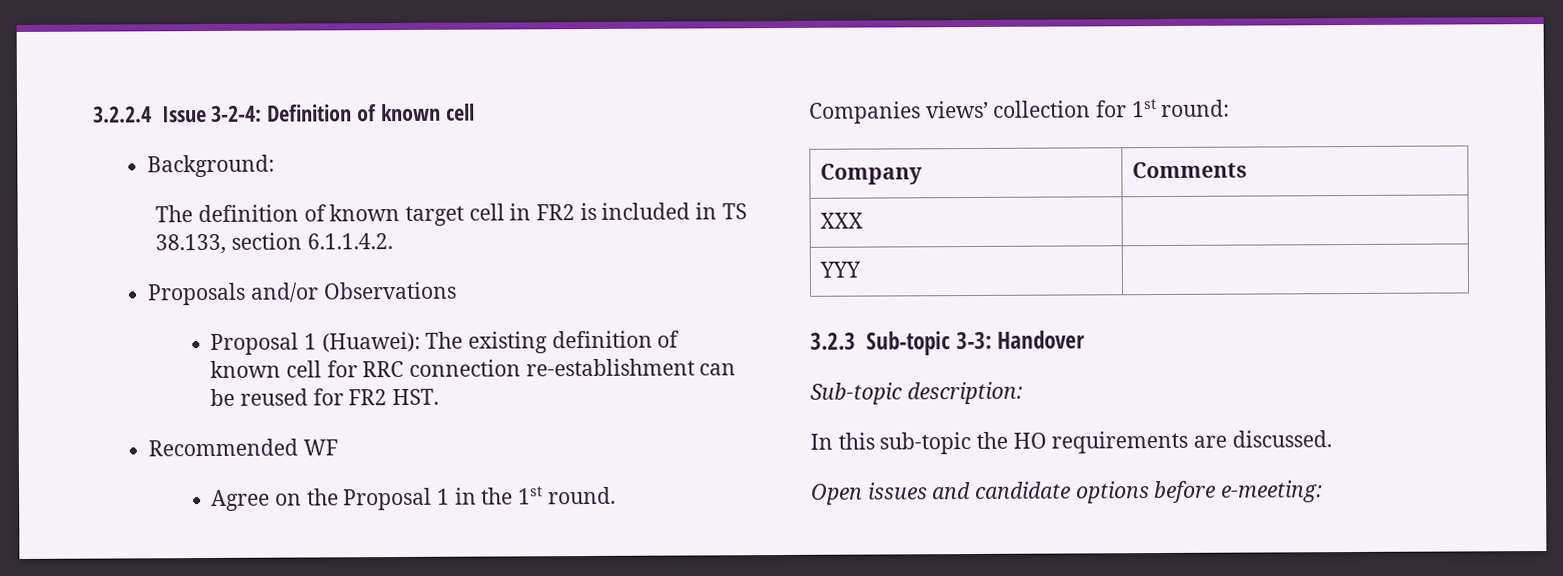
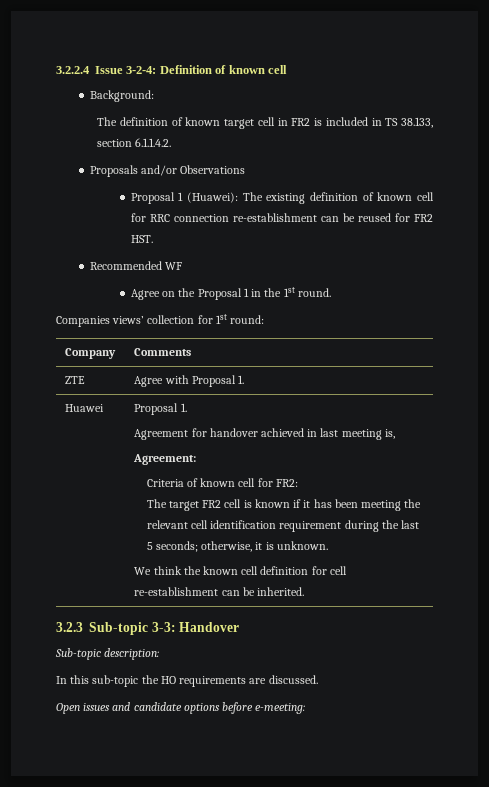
[820,212,864,229] [819,261,862,278] XXX | // YYY | -> [65,376,86,384] [134,375,244,387] [65,404,105,412] [134,403,187,415] [134,428,395,440] [133,454,197,465] [146,478,298,487] [146,499,422,511] [146,520,420,532] [146,541,328,552] [134,566,347,575] [134,587,304,596] ZTE | Agree with Proposal 1. // Huawei | Proposal 1. // Agreement for handover achieved in last meeting is, // Agreement: // Criteria of known cell for FR2: // The target FR2 cell is known if it has been meeting the relevant cell identification requirement during the last 5 seconds; otherwise, it is unknown. // We think the known cell definition for cell re-establishment can be inherited.

